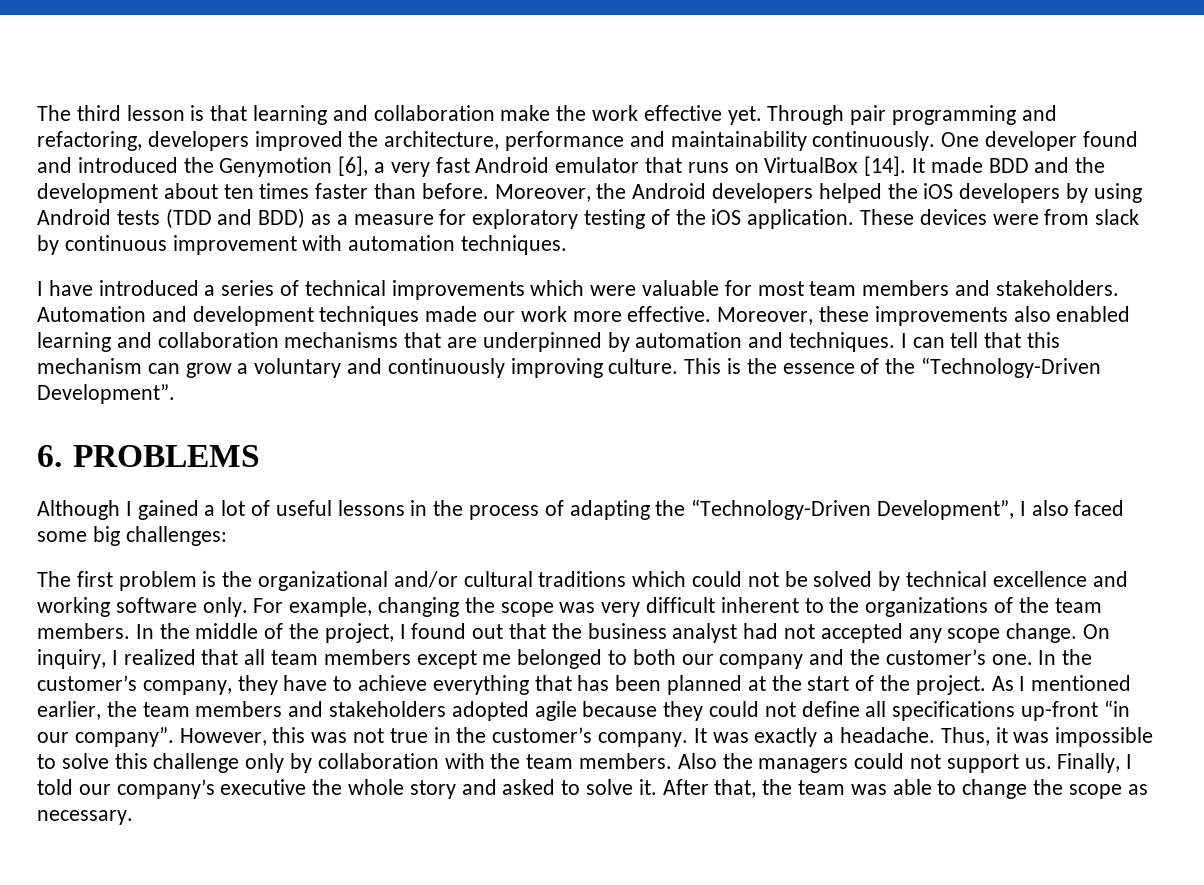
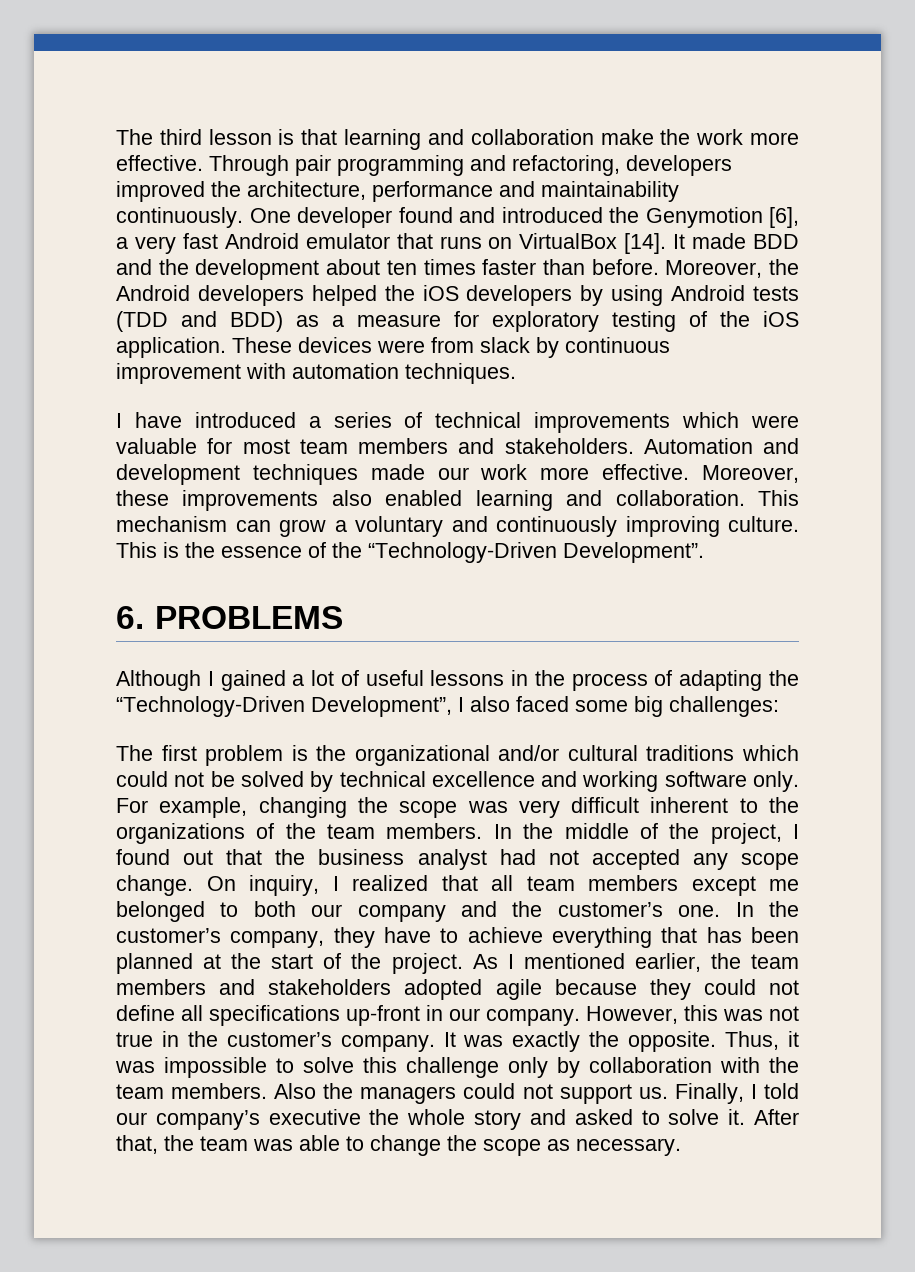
[643,105,762,125] effective yet. -> [750,132,800,145] [116,155,203,171] more effective.
[157,332,1061,352] collaboration mechanisms that are underpinned by automation and techniques. I can tell that this -> [615,490,800,506] collaboration. This
[1103,700,1130,717] [37,727,174,747] “in our company”. -> [426,1005,580,1026] in our company.
[823,727,936,743] a headache. -> [589,1031,717,1052] the opposite.

